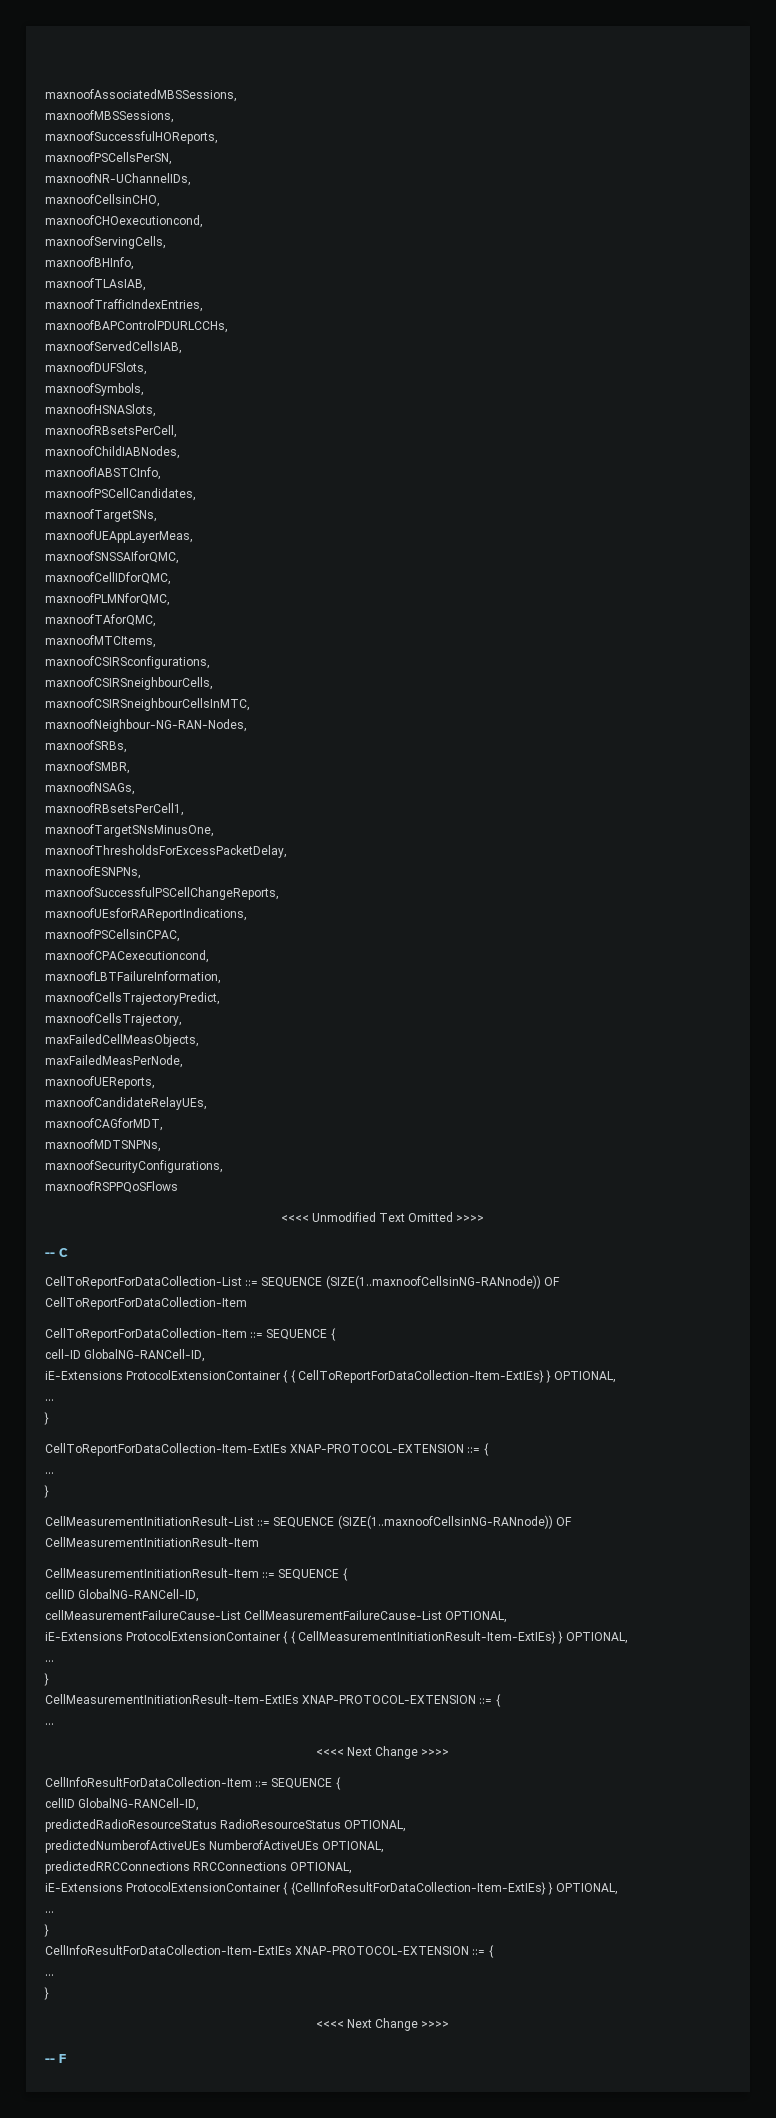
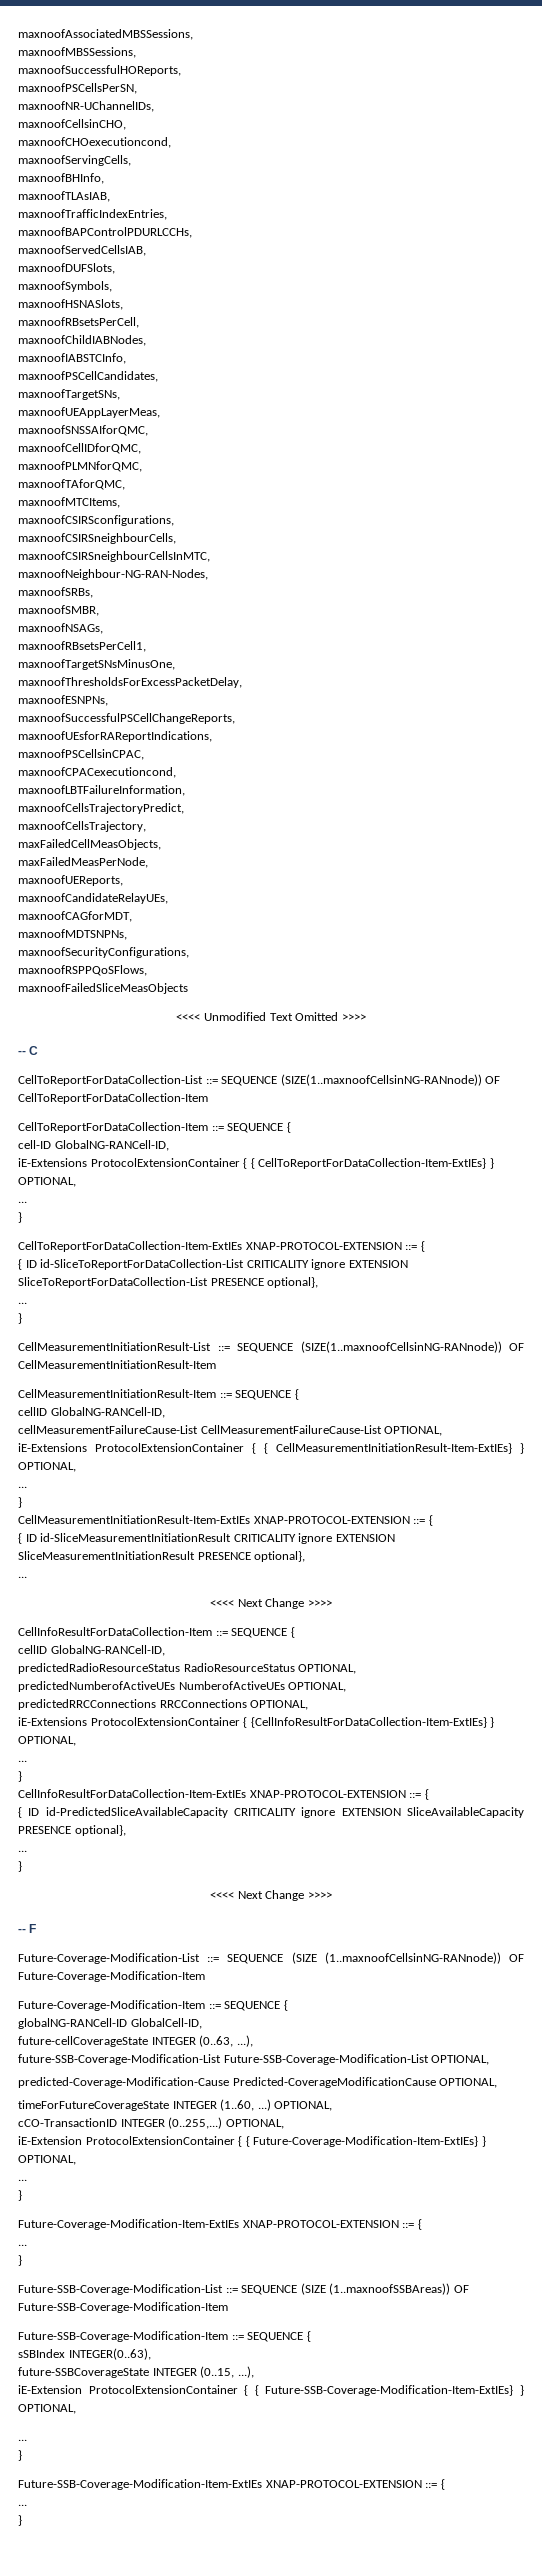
[45,1181,178,1193] maxnoofRSPPQoSFlows -> [18,965,147,976] [18,983,188,994] maxnoofRSPPQoSFlows, // maxnoofFailedSliceMeasObjects
(489, 1449) none -> [18,1259,408,1270] [18,1277,319,1288] // { ID id-SliceToReportForDataCollection-List CRITICALITY ignore EXTENSION SliceToReportForDataCollection-List PRESENCE optional},
(501, 1700) none -> [18,1533,395,1544] [18,1551,306,1562] // { ID id-SliceMeasurementInitiationResult CRITICALITY ignore EXTENSION SliceMeasurementInitiationResult PRESENCE optional},
(494, 1951) none -> [18,1807,524,1818] [18,1825,126,1836] // { ID id-PredictedSliceAvailableCapacity CRITICALITY ignore EXTENSION SliceAvailableCapacity PRESENCE optional},
(66, 2058) none -> [18,1952,524,1964] [18,1971,205,1982] [18,2000,288,2011] [18,2018,202,2029] [18,2035,253,2047] [18,2054,490,2065] [18,2077,498,2088] [18,2099,333,2111] [18,2117,284,2129] [18,2136,486,2147] [18,2155,76,2165] [18,2179,27,2181] [18,2190,22,2201] [18,2219,422,2230] [18,2244,27,2246] [18,2255,22,2266] [18,2283,469,2295] [18,2302,228,2313] [18,2331,311,2342] [18,2348,151,2360] [18,2366,254,2378] [18,2385,525,2396] [18,2404,76,2414] [18,2439,27,2441] [18,2450,22,2461] [18,2479,445,2490] [18,2504,27,2506] [18,2515,22,2526] // Future-Coverage-Modification-List ::= SEQUENCE (SIZE (1..maxnoofCellsinNG-RANnode)) OF Future-Coverage-Modification-Item // Future-Coverage-Modification-Item ::= SEQUENCE { // globalNG-RANCell-ID GlobalCell-ID, // future-cellCoverageState INTEGER (0..63, ...), // future-SSB-Coverage-Modification-List Future-SSB-Coverage-Modification-List OPTIONAL, // predicted-Coverage-Modification-Cause Predicted-CoverageModificationCause OPTIONAL, // timeForFutureCoverageState INTEGER (1..60, ...) OPTIONAL, // cCO-TransactionID INTEGER (0..255,...) OPTIONAL, // iE-Extension ProtocolExtensionContainer { { Future-Coverage-Modification-Item-ExtIEs} } OPTIONAL, // ... // } // Future-Coverage-Modification-Item-ExtIEs XNAP-PROTOCOL-EXTENSION ::= { // ... // } // Future-SSB-Coverage-Modification-List ::= SEQUENCE (SIZE (1..maxnoofSSBAreas)) OF Future-SSB-Coverage-Modification-Item // Future-SSB-Coverage-Modification-Item ::= SEQUENCE { // sSBIndex INTEGER(0..63), // future-SSBCoverageState INTEGER (0..15, ...), // iE-Extension ProtocolExtensionContainer { { Future-SSB-Coverage-Modification-Item-ExtIEs} } OPTIONAL, // ... // } // Future-SSB-Coverage-Modification-Item-ExtIEs XNAP-PROTOCOL-EXTENSION ::= { // ... // }

